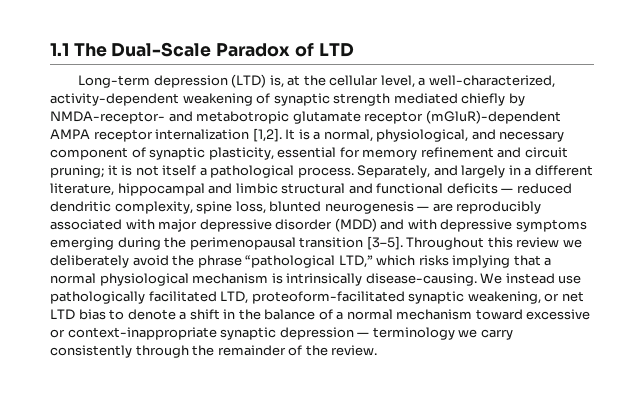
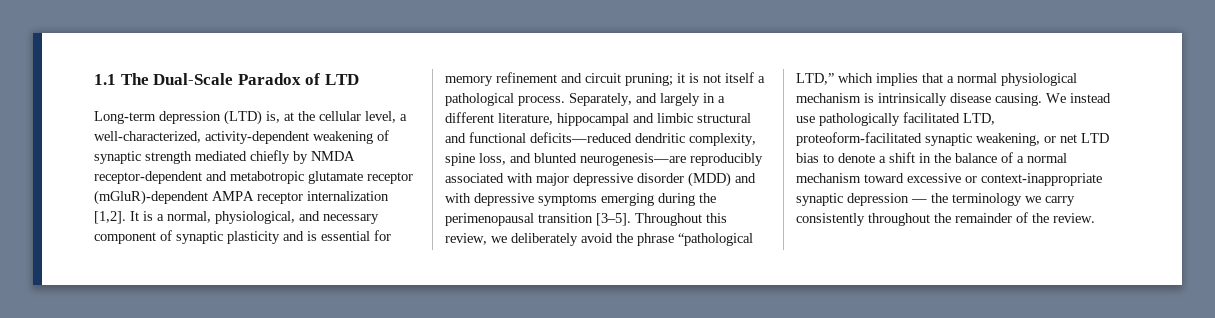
[50,111,165,124] NMDA-receptor- -> [311,151,355,161] [94,171,202,184] NMDA receptor-dependent
[208,147,274,160] plasticity, -> [227,231,317,244] plasticity and is
[446,183,572,194] deficits — reduced -> [530,132,632,143] deficits—reduced
[269,201,453,214] blunted neurogenesis — are -> [510,153,686,166] and blunted neurogenesis—are
[516,237,560,248] review -> [445,233,487,245] review,
[418,255,511,268] risks implying -> [876,73,918,86] implies
[365,273,477,286] disease-causing. -> [950,93,1042,106] disease causing.
(370, 334) none -> [931,193,948,203] the
[135,345,189,358] through -> [868,213,930,226] throughout

